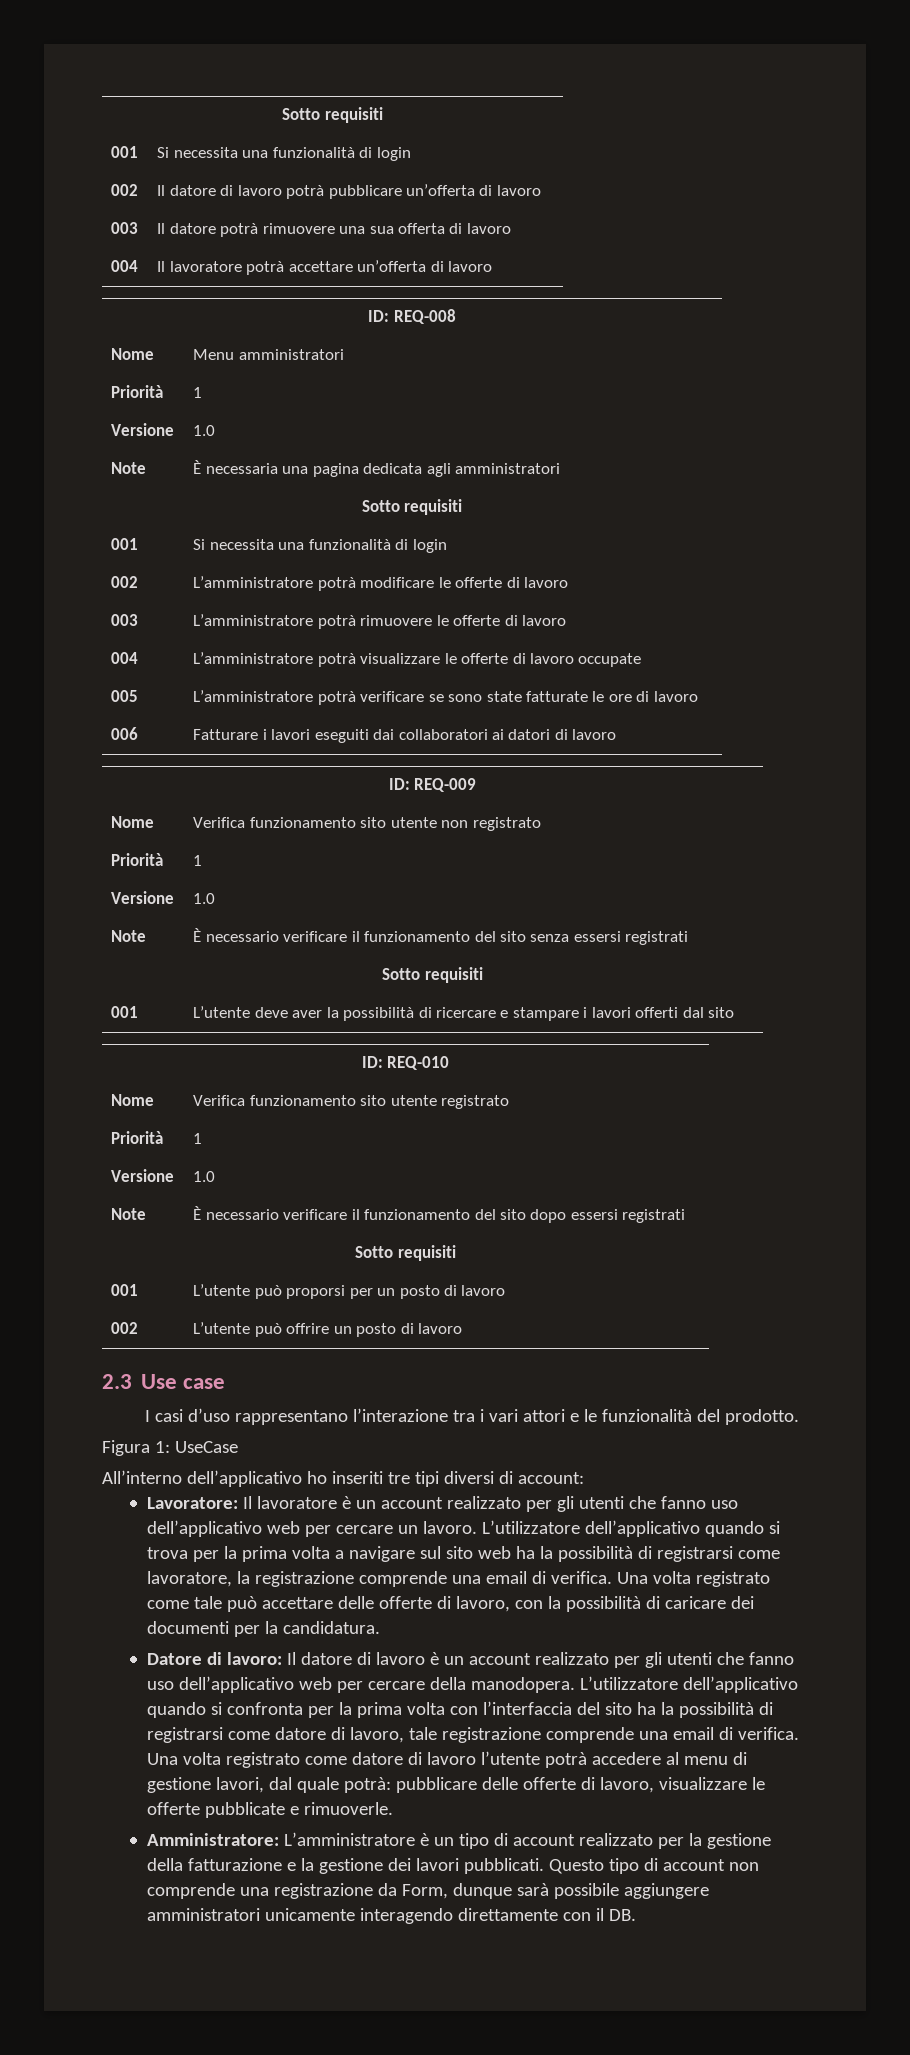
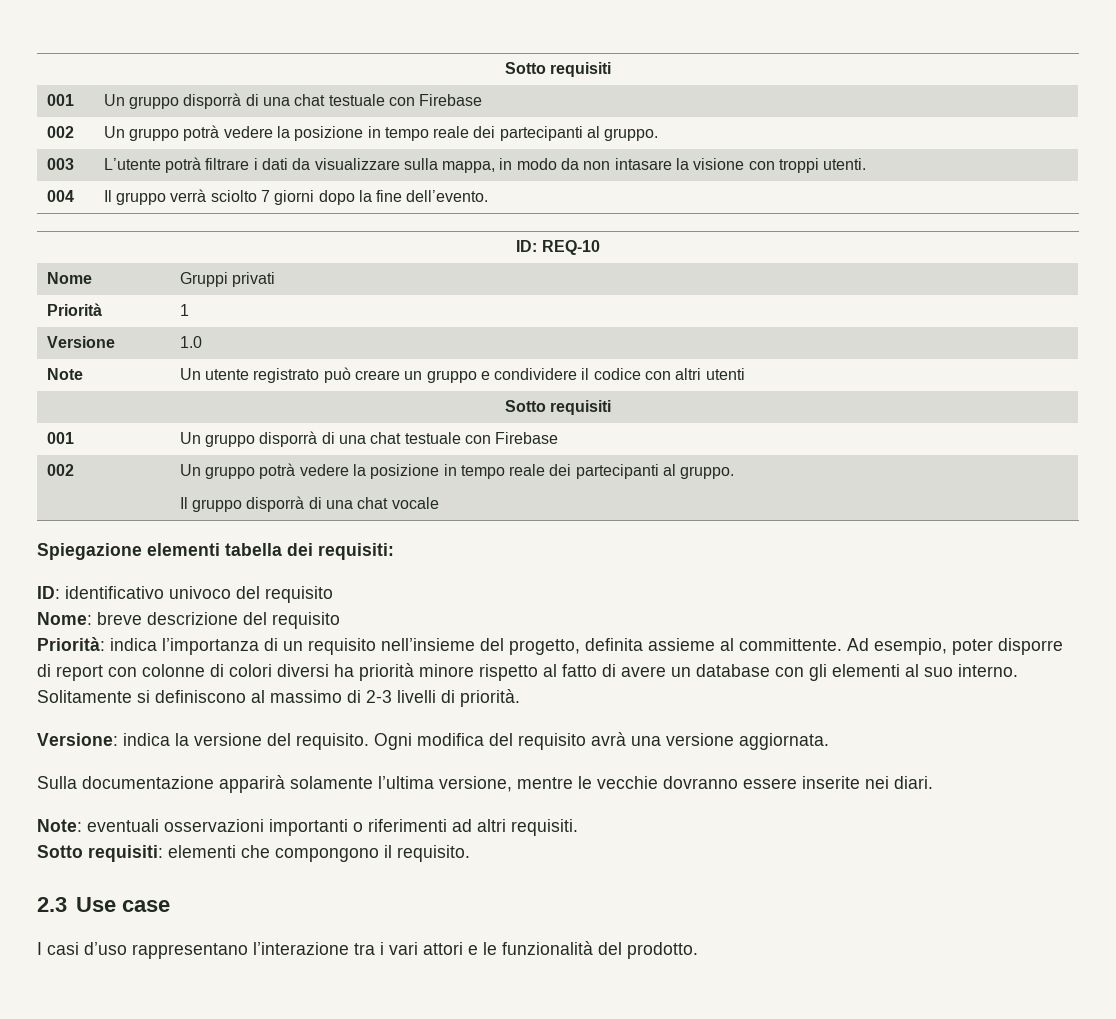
[282,107,383,123] [111,146,139,158] [157,147,411,161] [111,184,139,196] [157,184,541,199] [111,222,139,234] [157,223,511,237] [111,260,139,272] [157,260,493,275] [368,309,456,324] [111,348,155,360] [193,349,344,360] [111,385,164,398] [193,387,203,398] [111,423,175,436] [193,425,216,436] [111,462,147,474] [193,460,561,477] [361,499,463,515] [111,538,139,550] [193,539,447,553] [111,576,139,588] [193,576,569,591] [111,614,139,626] [193,614,567,629] [111,652,139,664] [193,652,642,667] [111,690,139,702] [193,690,698,705] [111,727,139,740] [193,729,617,743] [388,778,477,792] [111,816,155,828] [193,817,541,831] [111,853,164,866] [193,855,203,866] [111,891,175,904] [193,893,216,904] [111,930,147,942] [193,928,689,945] [382,967,483,983] [111,1006,139,1018] [193,1006,735,1021] [361,1056,450,1070] [111,1094,155,1106] [193,1095,510,1109] [111,1131,164,1144] [193,1133,203,1144] [111,1169,175,1182] [193,1171,216,1182] [111,1208,147,1220] [193,1206,686,1223] [355,1245,456,1261] [111,1284,139,1296] [193,1284,506,1299] [111,1322,139,1334] [193,1322,463,1337] Sotto requisiti // 001 | Si necessita una funzionalità di login // 002 | Il datore di lavoro potrà pubblicare un’offerta di lavoro // 003 | Il datore potrà rimuovere una sua offerta di lavoro // 004 | Il lavoratore potrà accettare un’offerta di lavoro // ID: REQ-008 // Nome | Menu amministratori // Priorità | 1 // Versione | 1.0 // Note | È necessaria una pagina dedicata agli amministratori // Sotto requisiti // 001 | Si necessita una funzionalità di login // 002 | L’amministratore potrà modificare le offerte di lavoro // 003 | L’amministratore potrà rimuovere le offerte di lavoro // 004 | L’amministratore potrà visualizzare le offerte di lavoro occupate // 005 | L’amministratore potrà verificare se sono state fatturate le ore di lavoro // 006 | Fatturare i lavori eseguiti dai collaboratori ai datori di lavoro // ID: REQ-009 // Nome | Verifica funzionamento sito utente non registrato // Priorità | 1 // Versione | 1.0 // Note | È necessario verificare il funzionamento del sito senza essersi registrati // Sotto requisiti // 001 | L’utente deve aver la possibilità di ricercare e stampare i lavori offerti dal sito // ID: REQ-010 // Nome | Verifica funzionamento sito utente registrato // Priorità | 1 // Versione | 1.0 // Note | È necessario verificare il funzionamento del sito dopo essersi registrati // Sotto requisiti // 001 | L’utente può proporsi per un posto di lavoro // 002 | L’utente può offrire un posto di lavoro -> [504,62,612,77] [46,94,74,106] [103,93,483,109] [46,126,74,138] [103,125,659,141] [46,158,74,170] [103,157,867,173] [46,190,74,202] [103,189,489,205] [516,240,600,255] [46,272,92,284] [179,272,275,287] [46,303,102,316] [179,304,189,316] [46,336,115,348] [179,336,202,348] [46,368,83,380] [179,367,745,383] [504,400,612,415] [46,432,74,444] [179,431,559,447] [46,464,74,476] [179,463,735,479] [179,496,439,512] [37,543,394,560] [37,586,333,603] [37,612,340,629] [37,637,1063,655] [37,663,1018,681] [37,689,520,707] [37,732,829,750] [37,775,933,793] [37,819,578,836] [37,845,470,862] Sotto requisiti // 001 | Un gruppo disporrà di una chat testuale con Firebase // 002 | Un gruppo potrà vedere la posizione in tempo reale dei partecipanti al gruppo. // 003 | L’utente potrà filtrare i dati da visualizzare sulla mappa, in modo da non intasare la visione con troppi utenti. // 004 | Il gruppo verrà sciolto 7 giorni dopo la fine dell’evento. // ID: REQ-10 // Nome | Gruppi privati // Priorità | 1 // Versione | 1.0 // Note | Un utente registrato può creare un gruppo e condividere il codice con altri utenti // Sotto requisiti // 001 | Un gruppo disporrà di una chat testuale con Firebase // 002 | Un gruppo potrà vedere la posizione in tempo reale dei partecipanti al gruppo. // Il gruppo disporrà di una chat vocale // Spiegazione elementi tabella dei requisiti: // ID: identificativo univoco del requisito // Nome: breve descrizione del requisito // Priorità: indica l’importanza di un requisito nell’insieme del progetto, definita assieme al committente. Ad esempio, poter disporre di report con colonne di colori diversi ha priorità minore rispetto al fatto di avere un database con gli elementi al suo interno. Solitamente si definiscono al massimo di 2-3 livelli di priorità. // Versione: indica la versione del requisito. Ogni modifica del requisito avrà una versione aggiornata. // Sulla documentazione apparirà solamente l’ultima versione, mentre le vecchie dovranno essere inserite nei diari. // Note: eventuali osservazioni importanti o riferimenti ad altri requisiti. // Sotto requisiti: elementi che compongono il requisito.
[102,1440,238,1456] [102,1470,584,1487] [147,1496,738,1512] [147,1520,780,1537] [147,1546,780,1562] [147,1571,770,1587] [147,1596,754,1612] [147,1621,380,1637] [147,1652,794,1668] [147,1676,798,1693] [147,1701,773,1718] [147,1727,799,1743] [147,1751,747,1768] [147,1777,765,1793] [147,1802,393,1818] [147,1832,771,1849] [147,1858,759,1874] [147,1883,709,1899] [147,1908,636,1924] // Figura 1: UseCase // All’interno dell’applicativo ho inseriti tre tipi diversi di account: // Lavoratore: Il lavoratore è un account realizzato per gli utenti che fanno uso dell’applicativo web per cercare un lavoro. L’utilizzatore dell’applicativo quando si trova per la prima volta a navigare sul sito web ha la possibilità di registrarsi come lavoratore, la registrazione comprende una email di verifica. Una volta registrato come tale può accettare delle offerte di lavoro, con la possibilità di caricare dei documenti per la candidatura. // Datore di lavoro: Il datore di lavoro è un account realizzato per gli utenti che fanno uso dell’applicativo web per cercare della manodopera. L’utilizzatore dell’applicativo quando si confronta per la prima volta con l’interfaccia del sito ha la possibilità di registrarsi come datore di lavoro, tale registrazione comprende una email di verifica. Una volta registrato come datore di lavoro l’utente potrà accedere al menu di gestione lavori, dal quale potrà: pubblicare delle offerte di lavoro, visualizzare le offerte pubblicate e rimuoverle. // Amministratore: L’amministratore è un tipo di account realizzato per la gestione della fatturazione e la gestione dei lavori pubblicati. Questo tipo di account non comprende una registrazione da Form, dunque sarà possibile aggiungere amministratori unicamente interagendo direttamente con il DB. -> (698, 950) none

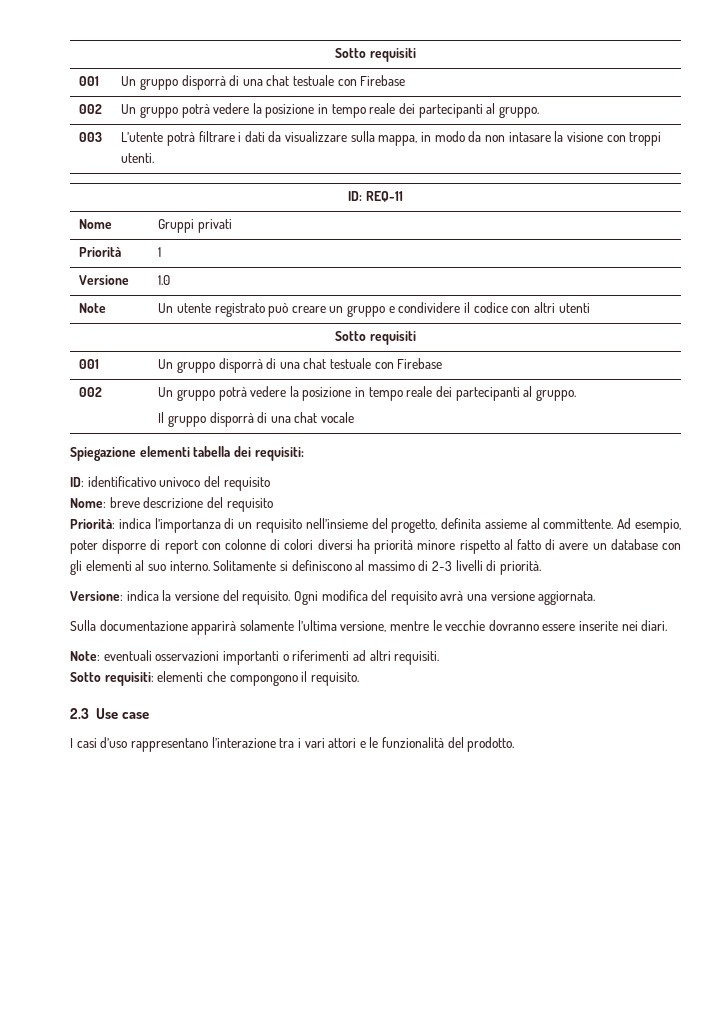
[46,190,74,202] [103,189,489,205] [516,240,600,255] // 004 | Il gruppo verrà sciolto 7 giorni dopo la fine dell’evento. // ID: REQ-10 -> [348,191,403,202] // ID: REQ-11

